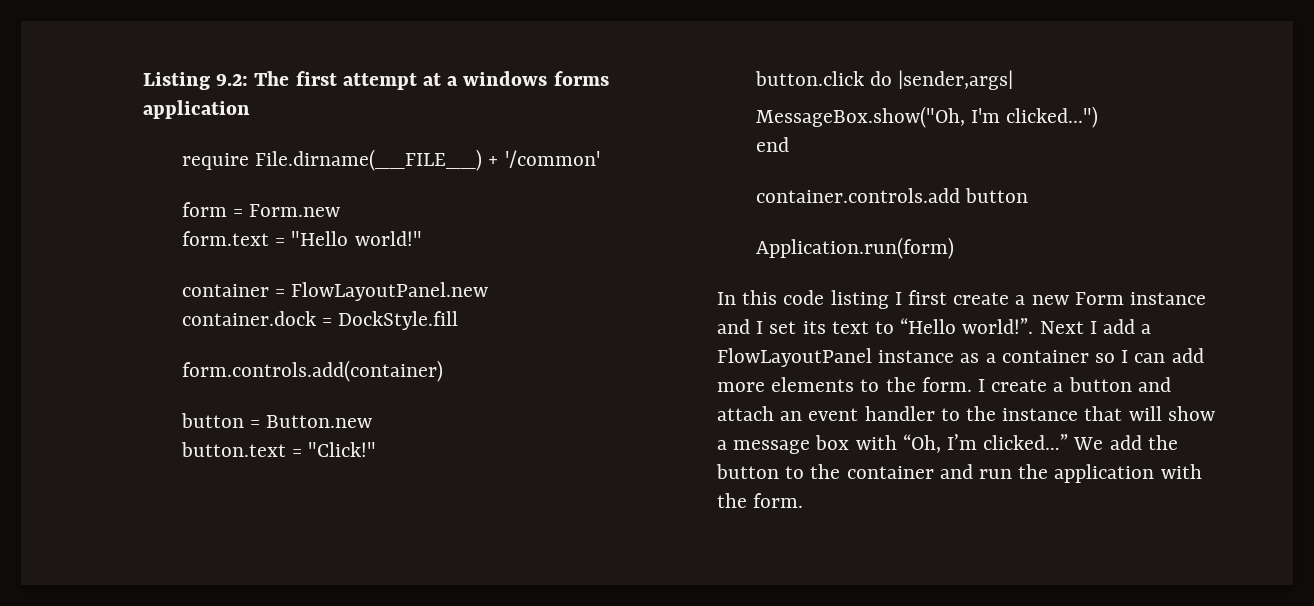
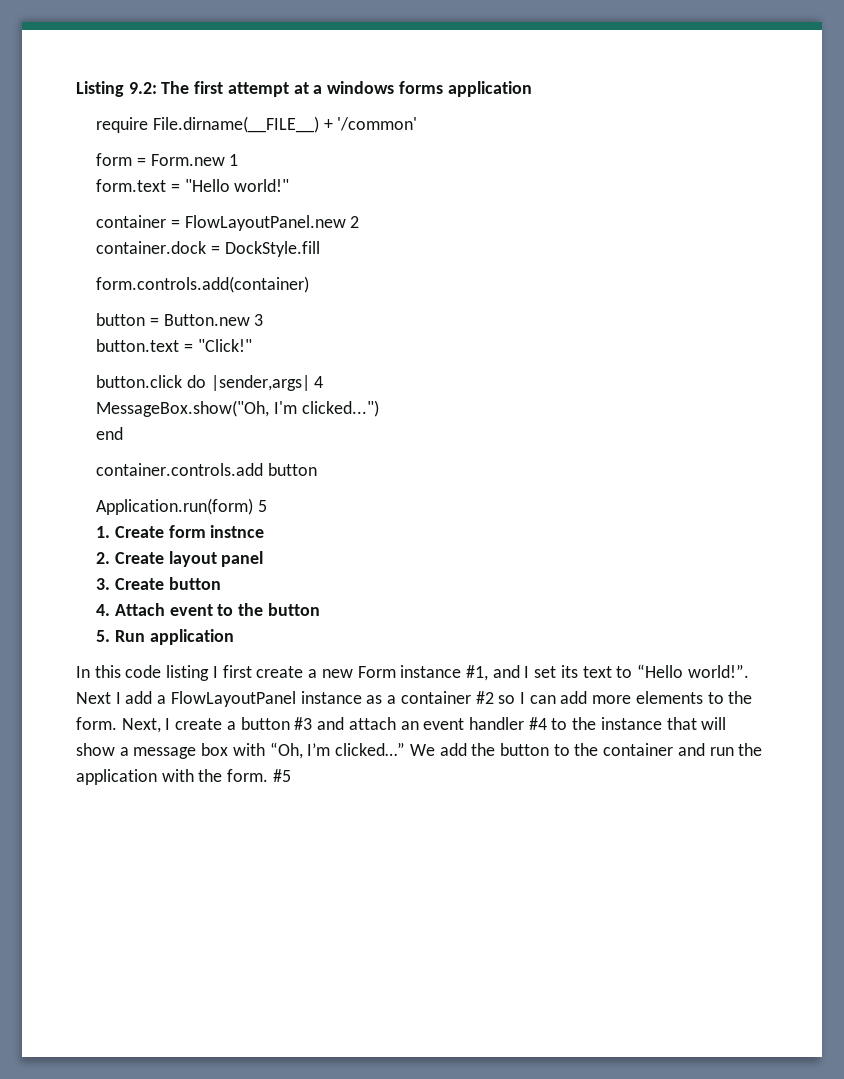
(341, 210) none -> [229,154,239,166] 1
(489, 291) none -> [350,216,360,228] 2
(373, 421) none -> [254,314,264,326] 3
(1014, 80) none -> [314,376,324,388] 4
(954, 248) none -> [257,500,267,512] [96,525,265,538] [96,551,264,567] [96,577,221,590] [96,603,320,616] [96,629,234,645] 5 // 1. Create form instnce // 2. Create layout panel // 3. Create button // 4. Attach event to the button // 5. Run application
(1207, 298) none -> [465,665,488,681] #1,
(1089, 356) none -> [475,691,494,704] #2
(972, 384) none -> [121,718,161,733] Next,
(1132, 384) none -> [294,717,313,730] #3
(935, 413) none -> [528,717,547,730] #4
(804, 500) none -> [272,769,291,782] #5

